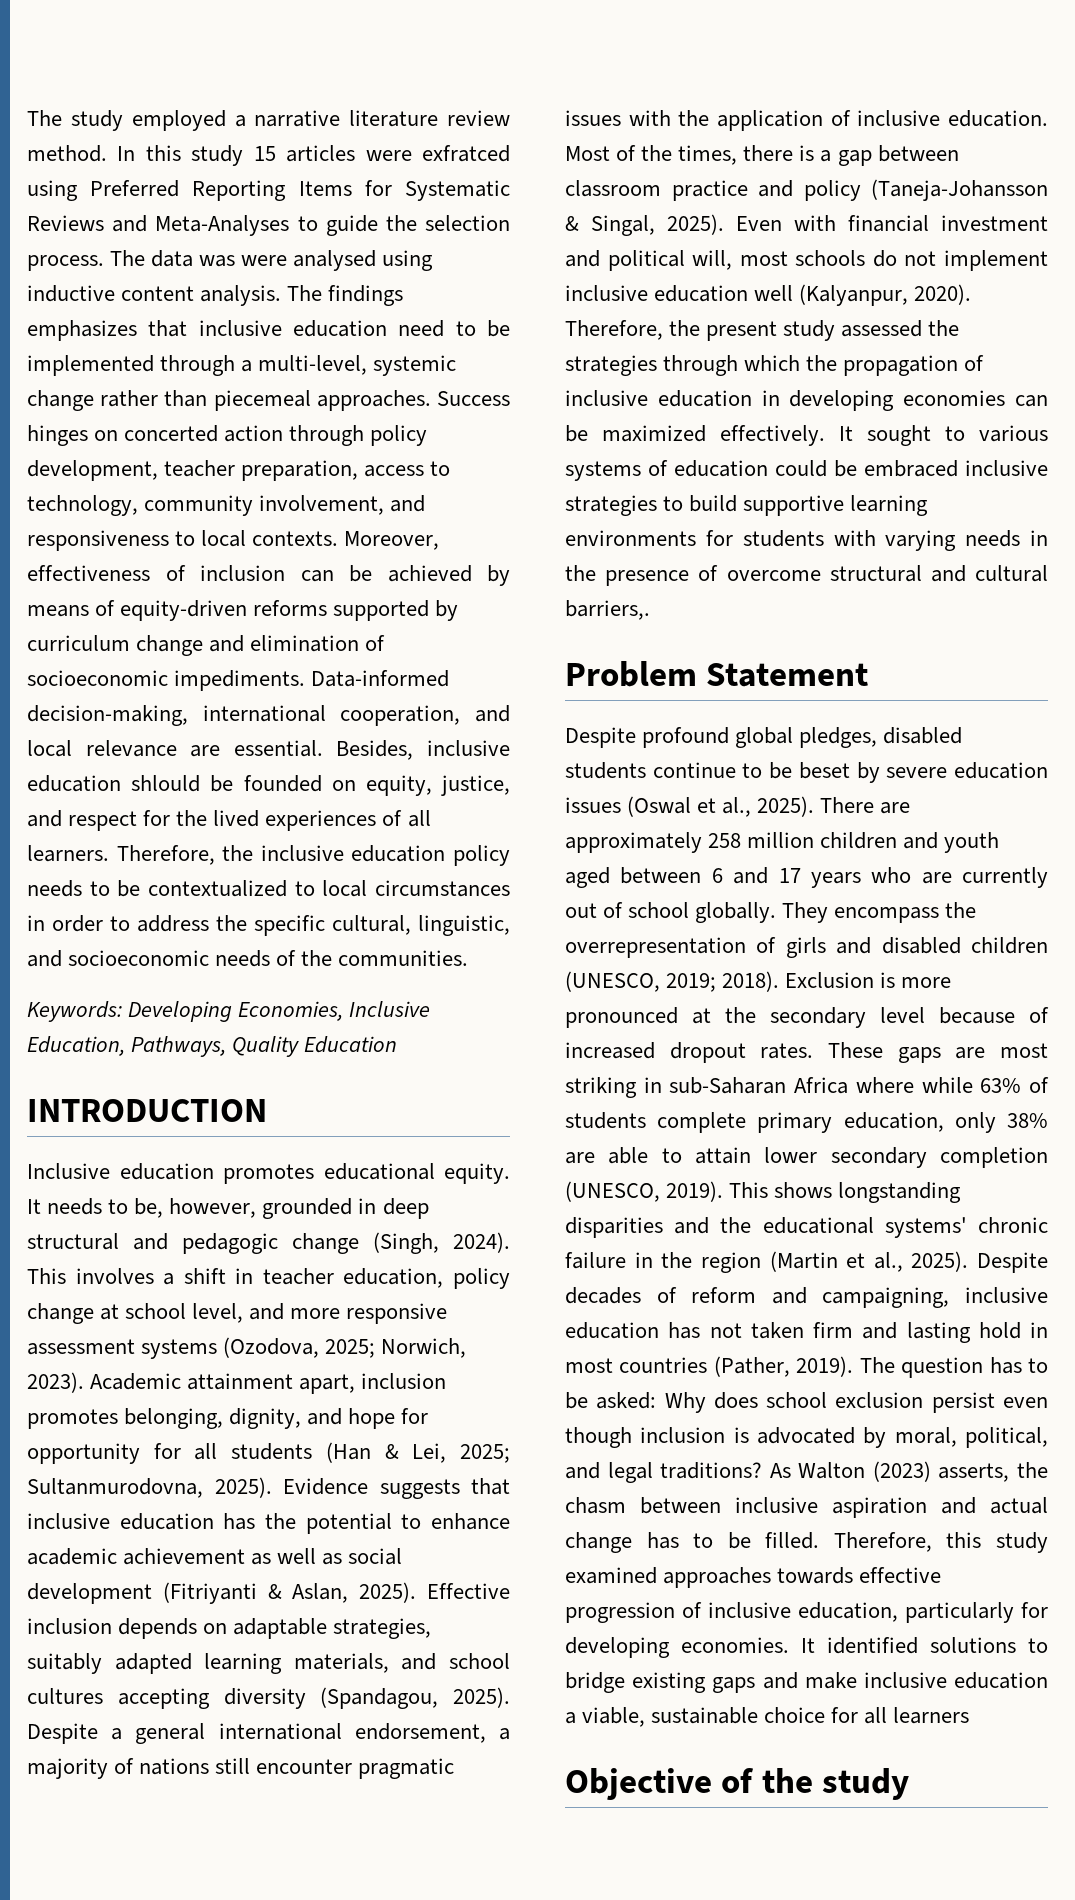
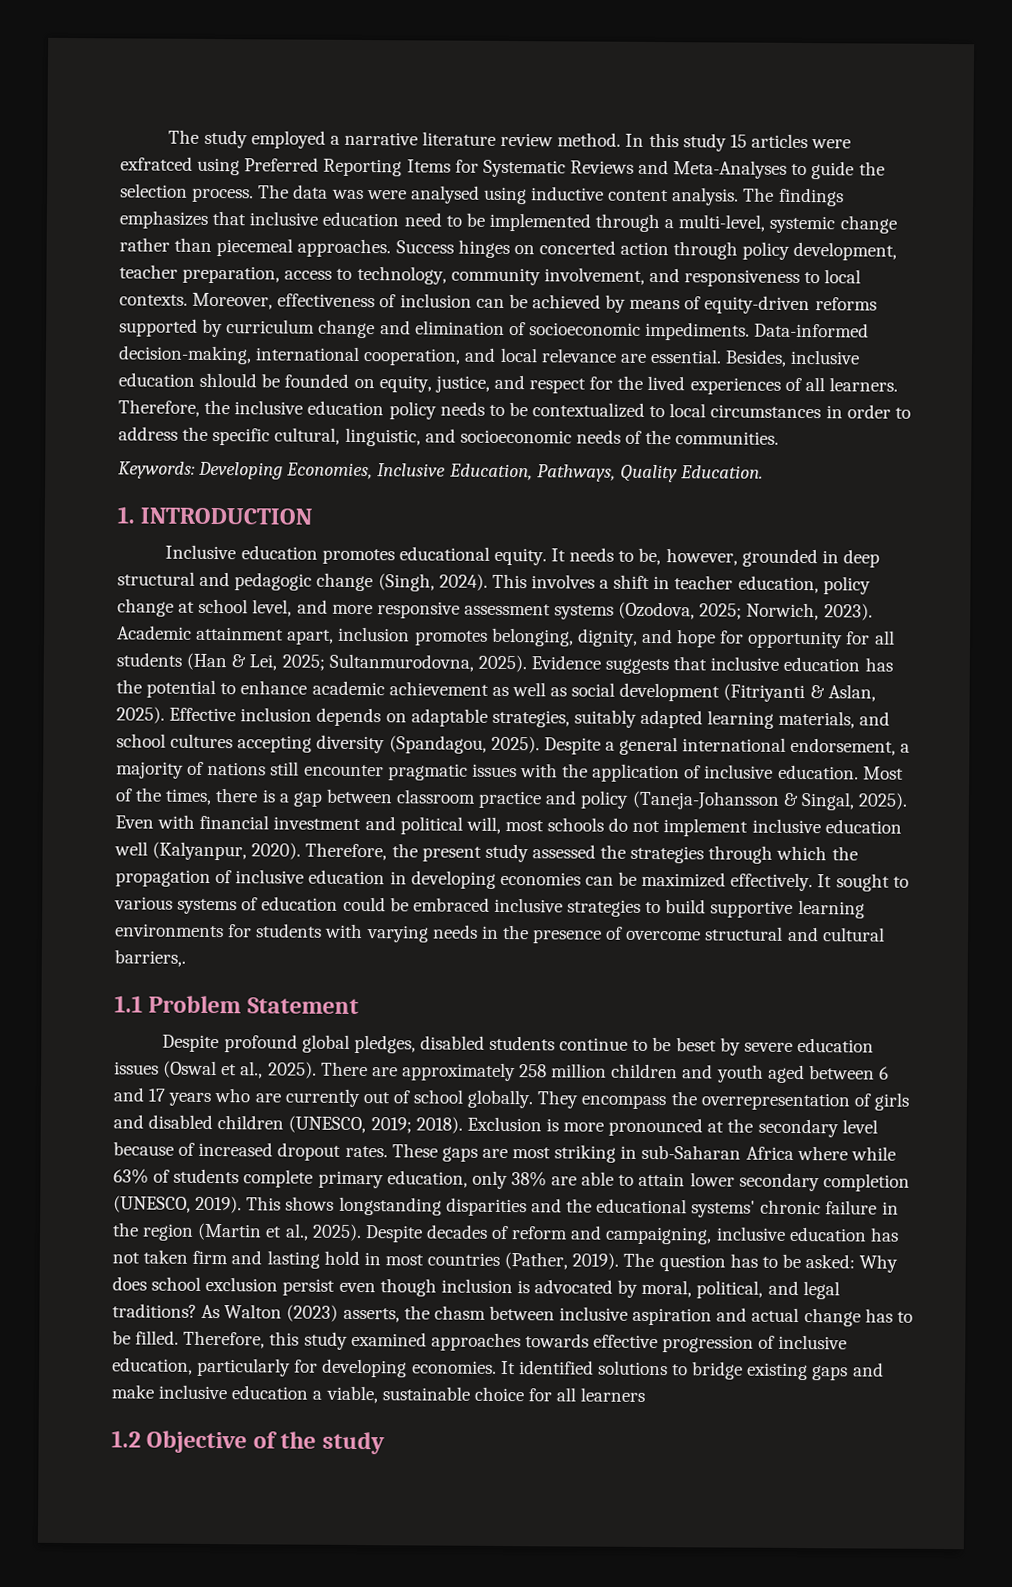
[304,1036,398,1053] Education // -> [679,465,763,479] [117,506,135,524] Education. // 1.
(650, 610) none -> [114,995,143,1013] 1.1
(970, 1715) none -> [111,1430,141,1448] 1.2

